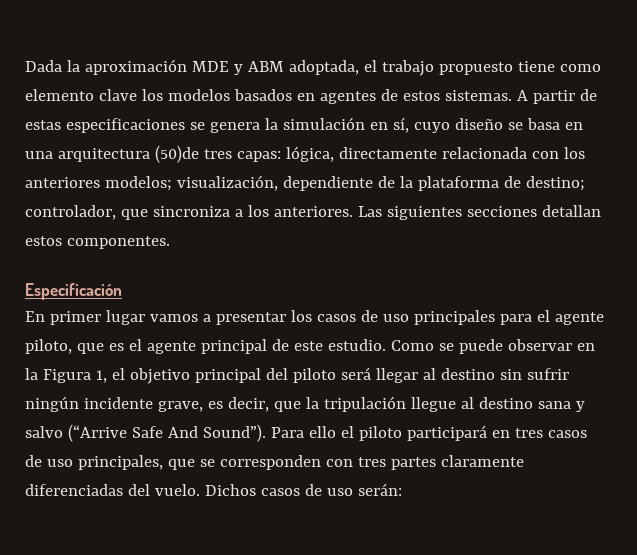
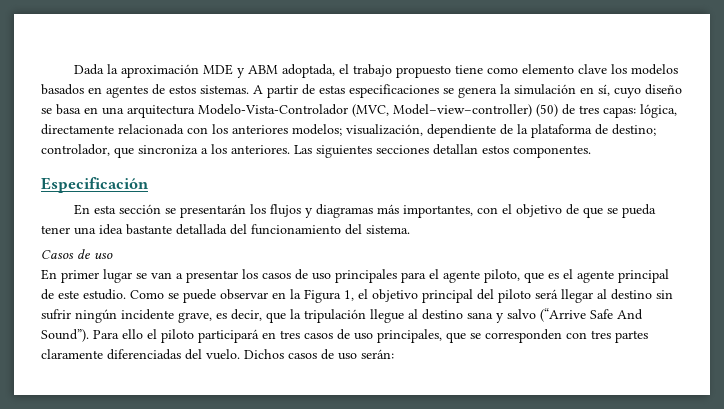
[154,145,199,163] (50)de -> [198,104,575,117] Modelo-Vista-Controlador (MVC, Model–view–controller) (50) de
(122, 291) none -> [73,204,656,218] [41,224,410,235] [41,249,113,259] // En esta sección se presentarán los flujos y diagramas más importantes, con el objetivo de que se pueda tener una idea bastante detallada del funcionamiento del sistema. // Casos de uso
[149,314,198,322] vamos -> [136,272,172,279] se van

